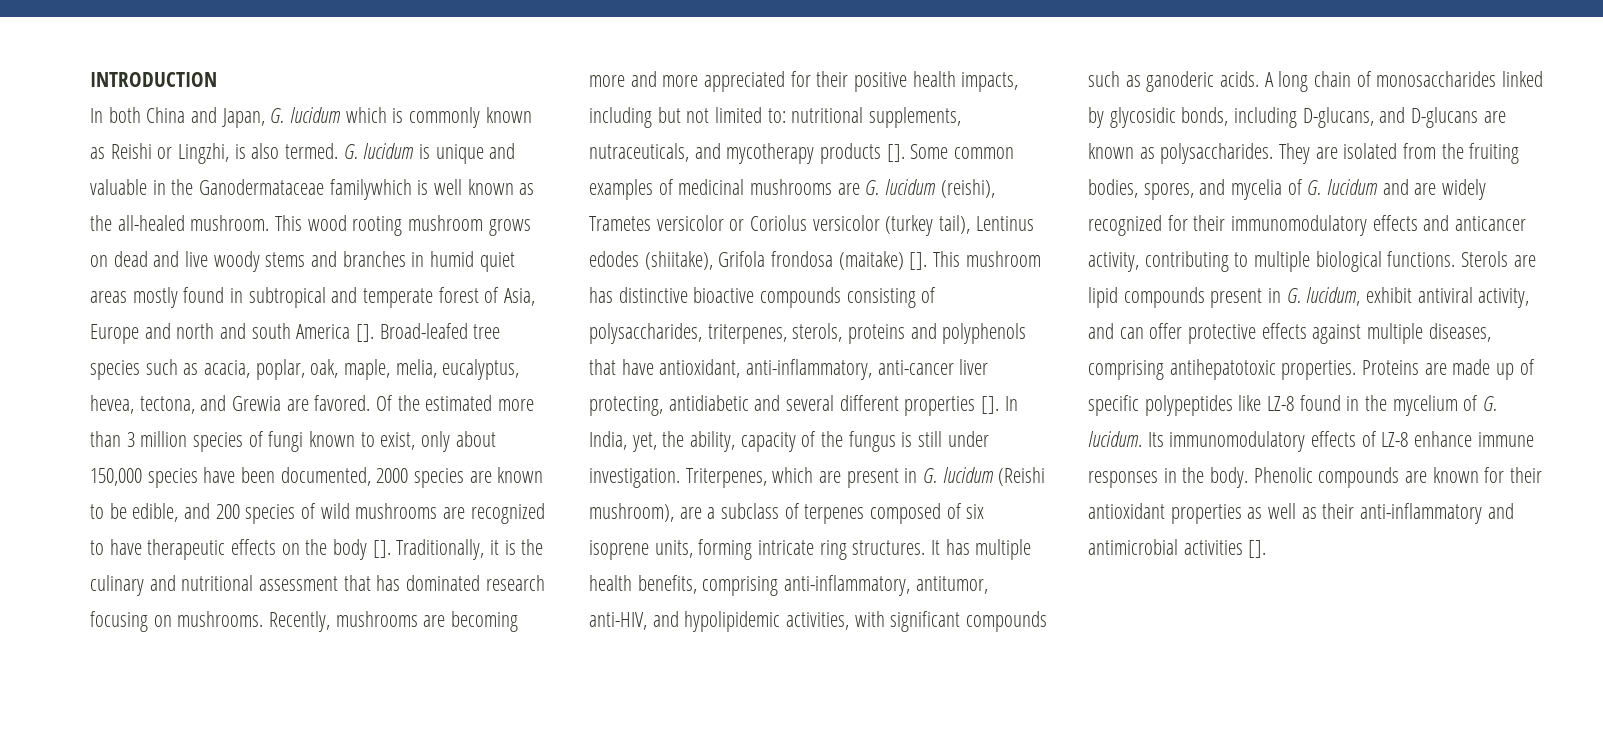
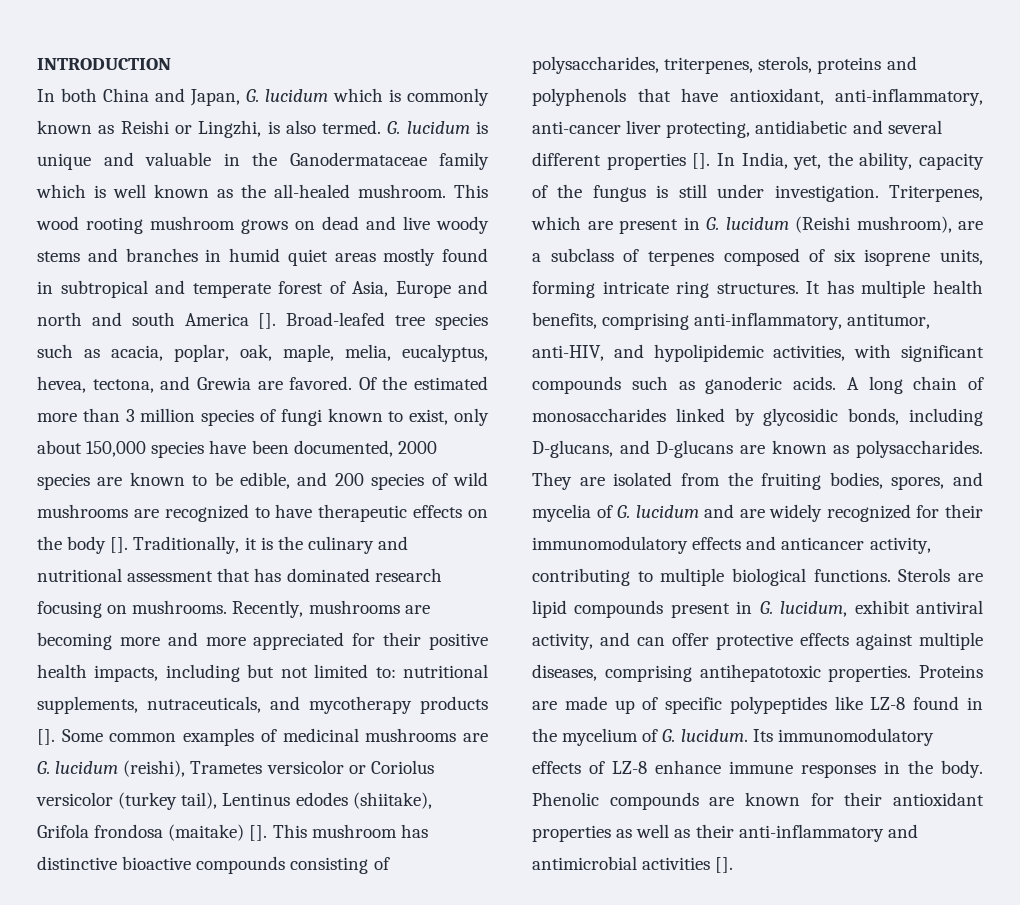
[329,179,412,200] familywhich -> [439,152,489,170] [36,184,86,198] family which

